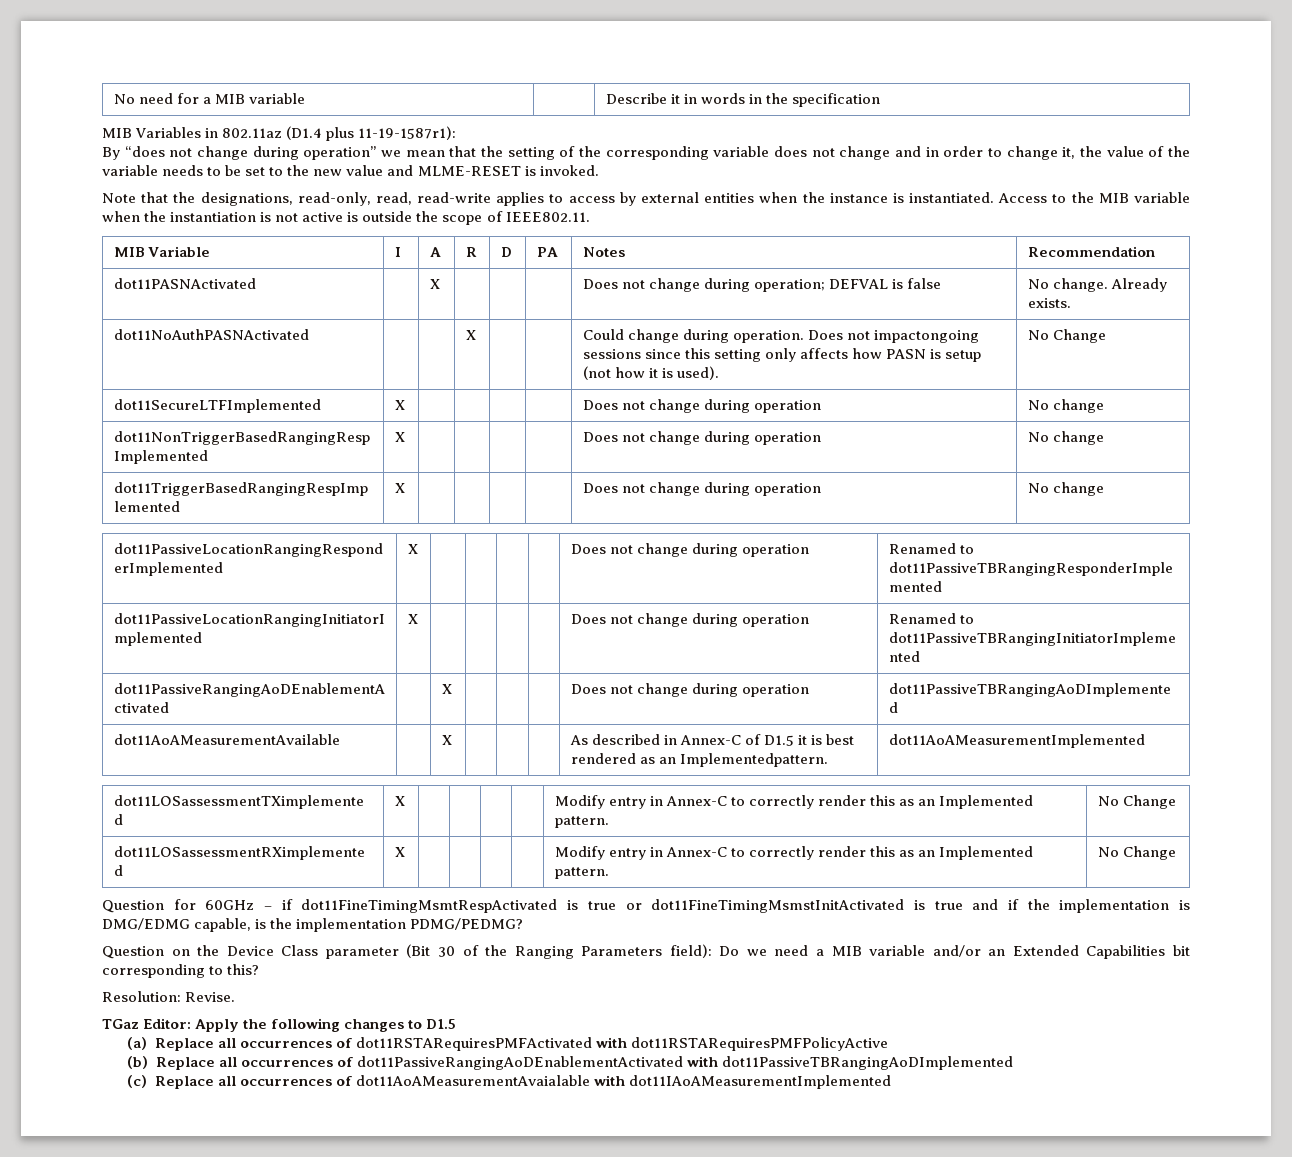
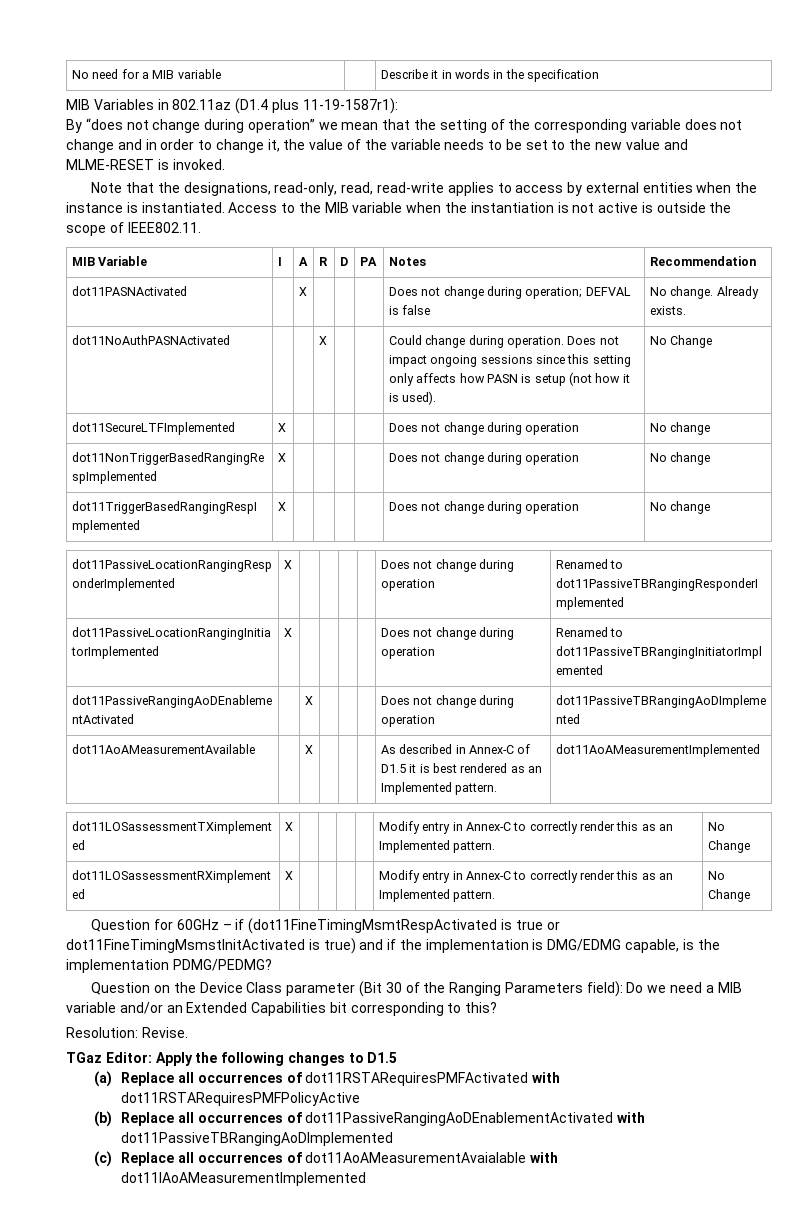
[874,330,980,343] impactongoing -> [388,355,478,367] impact ongoing
[680,753,829,767] Implementedpattern. -> [380,782,498,795] Implemented pattern.
[301,899,558,913] dot11FineTimingMsmtRespActivated -> [248,918,498,934] (dot11FineTimingMsmtRespActivated
[934,901,963,910] true -> [323,938,356,954] true)

